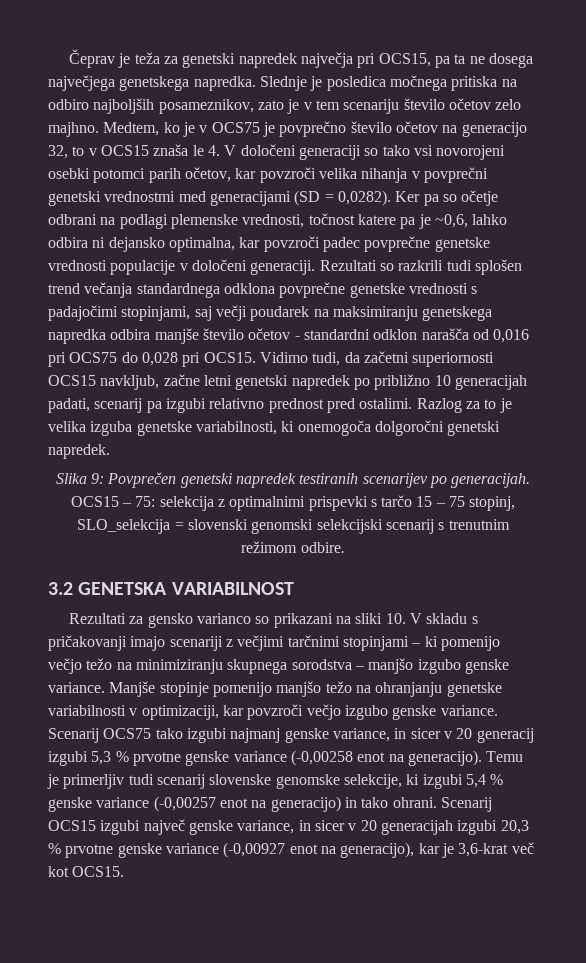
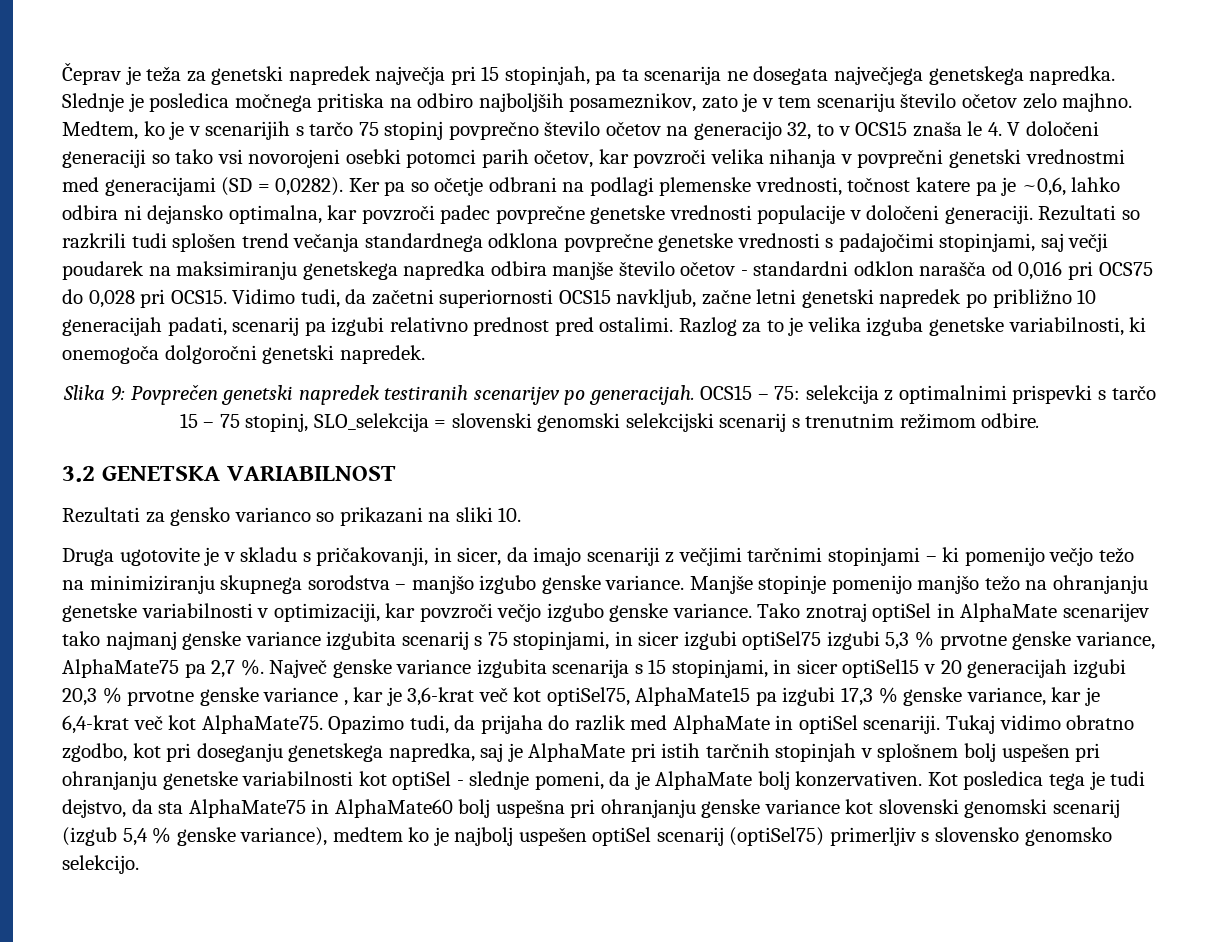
[378,53,533,68] OCS15, pa ta ne dosega -> [481,66,829,85] 15 stopinjah, pa ta scenarija ne dosegata
[211,122,275,137] OCS75 je -> [205,121,444,140] scenarijih s tarčo 75 stopinj
[409,613,478,624] [48,635,127,651] V skladu s pričakovanji -> [62,547,528,566] // Druga ugotovite je v skladu s pričakovanji, in sicer, da
[48,728,534,743] Scenarij OCS75 tako izgubi najmanj genske variance, in sicer v 20 generacij -> [757,603,1150,622] [62,631,822,650] Tako znotraj optiSel in AlphaMate scenarijev tako najmanj genske variance izgubita scenarij s 75 stopinjami, in sicer izgubi optiSel75
[233,750,524,766] [47,774,504,789] [48,796,492,812] [48,819,345,835] variance (-0,00258 enot na generacijo). Temu je primerljiv tudi scenarij slovenske genomske selekcije, ki izgubi 5,4 % genske variance (-0,00257 enot na generacijo) in tako ohrani. Scenarij OCS15 izgubi največ genske variance, in sicer -> [1075,631,1155,650] [62,659,920,678] variance, AlphaMate75 pa 2,7 %. Največ genske variance izgubita scenarija s 15 stopinjami, in sicer optiSel15
[223,842,415,858] (-0,00927 enot na generacijo), -> [343,700,348,706] ,
[72,866,125,877] OCS15. -> [546,687,1100,706] [62,715,1135,734] [62,743,1101,762] [62,771,1146,790] [62,799,1121,818] [62,827,1112,846] [62,855,139,874] optiSel75, AlphaMate15 pa izgubi 17,3 % genske variance, kar je 6,4-krat več kot AlphaMate75. Opazimo tudi, da prijaha do razlik med AlphaMate in optiSel scenariji. Tukaj vidimo obratno zgodbo, kot pri doseganju genetskega napredka, saj je AlphaMate pri istih tarčnih stopinjah v splošnem bolj uspešen pri ohranjanju genetske variabilnosti kot optiSel - slednje pomeni, da je AlphaMate bolj konzervativen. Kot posledica tega je tudi dejstvo, da sta AlphaMate75 in AlphaMate60 bolj uspešna pri ohranjanju genske variance kot slovenski genomski scenarij (izgub 5,4 % genske variance), medtem ko je najbolj uspešen optiSel scenarij (optiSel75) primerljiv s slovensko genomsko selekcijo.

